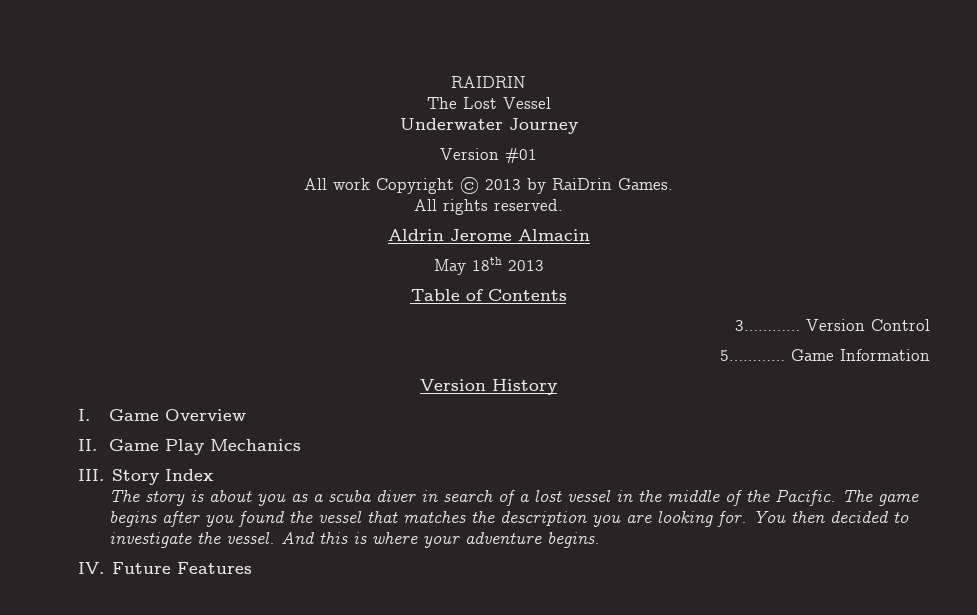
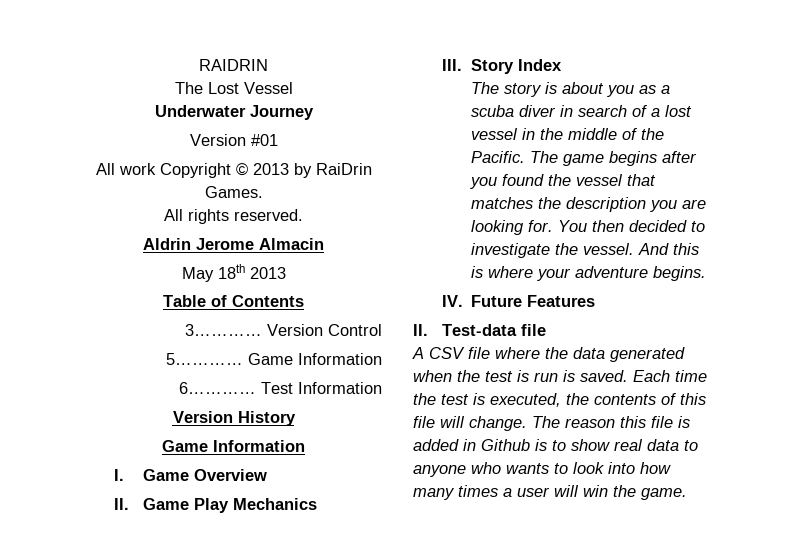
(930, 355) none -> [179,382,382,394] // 6………… Test Information
(557, 387) none -> [162,440,305,452] // Game Information
(253, 568) none -> [413,324,546,336] [412,347,685,362] [413,370,707,382] [413,393,706,407] [413,416,690,431] [413,439,698,451] [413,462,671,477] [413,485,687,500] // II. Test-data file // A CSV file where the data generated when the test is run is saved. Each time the test is executed, the contents of this file will change. The reason this file is added in Github is to show real data to anyone who wants to look into how many times a user will win the game.

